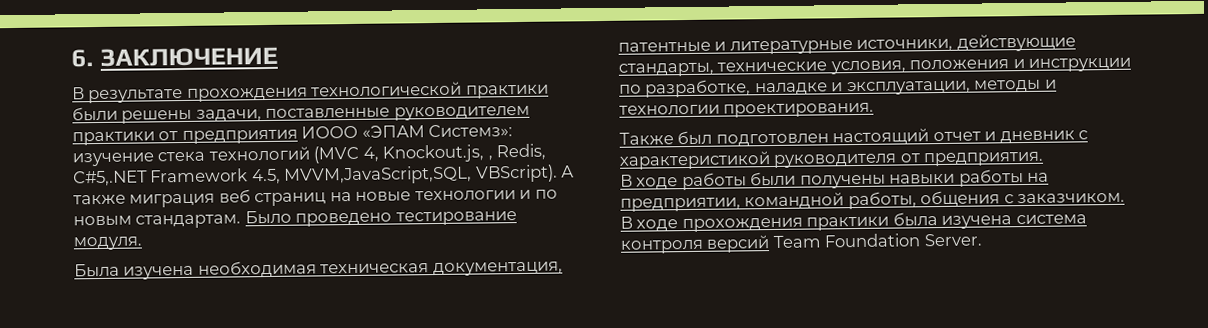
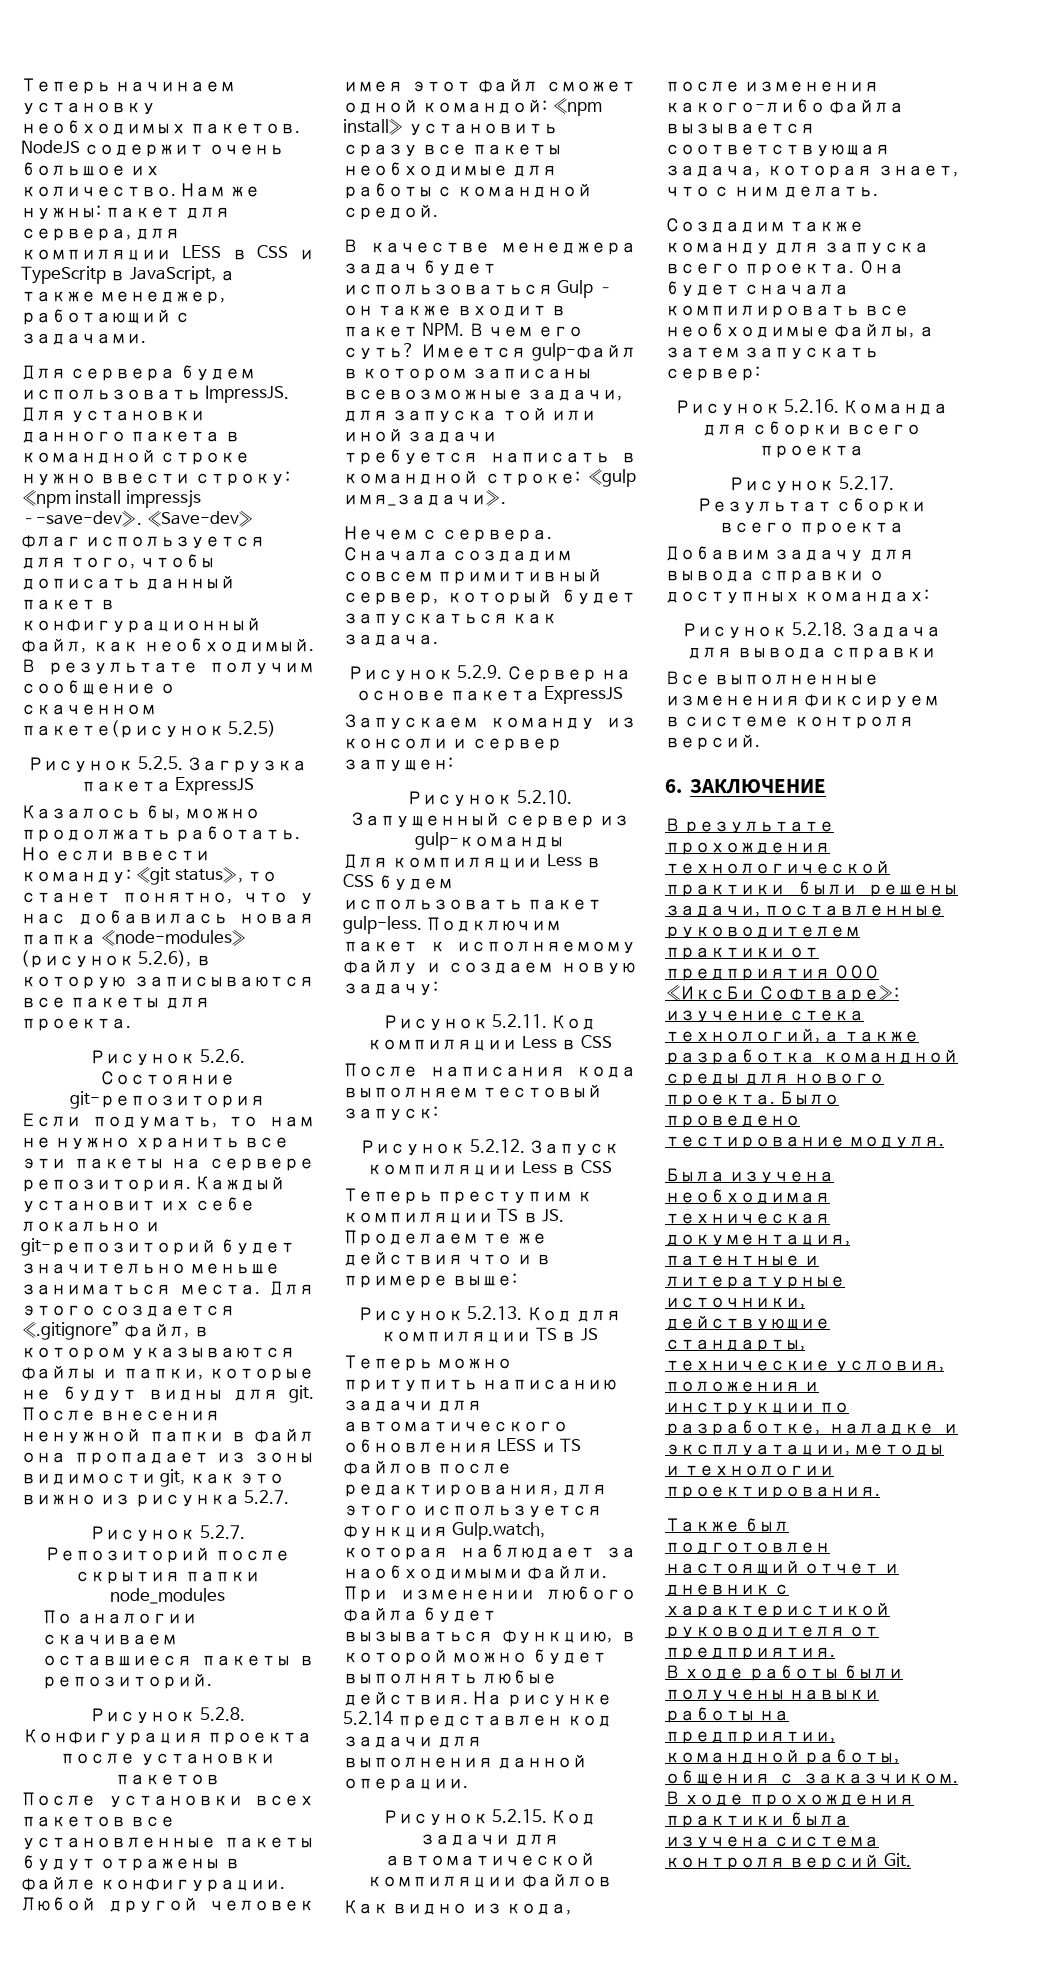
(71, 58) none -> [21,78,236,94] [21,102,156,115] [21,120,301,135] [21,140,284,157] [21,162,161,176] [21,183,260,197] [21,205,230,220] [21,228,181,241] [21,245,314,261] [21,266,236,284] [21,291,226,304] [21,309,191,325] [21,333,146,345] [21,365,255,381] [21,385,290,403] [21,407,206,423] [21,431,240,443] [21,450,251,465] [21,471,290,486] [21,489,201,508] [21,510,255,527] [21,535,266,549] [21,554,215,569] [21,576,236,590] [21,599,116,610] [21,618,261,633] [21,638,314,653] [21,659,314,675] [21,680,176,695] [21,704,156,715] [21,720,277,738] [28,756,307,773] [80,777,255,795] [21,805,260,820] [21,826,301,842] [21,847,210,861] [21,866,278,885] [21,892,314,905] [21,910,314,925] [21,929,248,946] [21,950,211,968] [21,976,314,989] [21,997,210,1009] [21,1018,131,1031] [90,1049,245,1066] [100,1071,235,1085] [70,1091,265,1109] [21,1113,314,1129] [21,1137,290,1150] [21,1158,314,1171] [21,1176,286,1192] [21,1197,255,1213] [21,1221,161,1232] [21,1238,296,1256] [21,1263,281,1274] [21,1281,315,1296] [21,1305,236,1317] [21,1321,209,1340] [21,1347,296,1360] [21,1366,314,1381] [21,1385,314,1403] [21,1407,221,1421] [21,1429,314,1444] [21,1452,314,1465] [21,1469,285,1487] [21,1490,290,1507] [90,1525,245,1542] [45,1547,290,1563] [75,1571,260,1584] [110,1588,225,1604] [42,1610,197,1624] [42,1634,178,1645] [42,1655,314,1666] [42,1674,213,1689] [90,1707,245,1724] [22,1729,313,1745] [60,1753,275,1766] [115,1774,220,1785] [21,1792,314,1808] [21,1816,176,1827] [21,1837,314,1850] [21,1855,240,1871] [21,1877,286,1892] [21,1897,314,1913] [343,79,636,93] [343,97,602,116] [343,118,559,136] [343,144,562,157] [343,162,558,177] [343,183,592,199] [343,205,438,220] [343,239,636,255] [343,260,498,276] [343,280,613,298] [343,305,567,317] [343,322,583,337] [343,343,636,361] [343,368,592,381] [343,389,623,401] [343,408,597,423] [343,429,498,443] [343,449,636,465] [343,468,636,487] [343,489,506,506] [343,526,552,542] [343,547,573,562] [343,569,603,584] [343,589,636,605] [343,613,558,626] [343,634,438,646] [347,665,632,682] [355,686,624,704] [343,714,636,730] [343,738,562,751] [343,757,453,772] [407,790,572,807] [350,812,629,828] [415,832,564,850] [343,854,602,869] [343,874,454,891] [343,899,603,910] [343,916,562,934] [343,941,636,954] [343,960,636,975] [343,981,438,996] [382,1014,597,1031] [367,1035,612,1051] [343,1063,636,1078] [343,1085,603,1098] [343,1106,438,1121] [360,1139,619,1156] [367,1160,612,1176] [343,1188,592,1204] [343,1208,565,1224] [343,1230,547,1246] [343,1252,552,1266] [343,1273,518,1288] [357,1306,622,1323] [381,1327,598,1343] [343,1355,513,1371] [343,1379,618,1392] [343,1400,483,1412] [343,1421,568,1432] [343,1438,582,1453] [343,1461,513,1475] [343,1484,608,1497] [343,1505,603,1518] [343,1522,546,1540] [343,1544,636,1560] [343,1565,608,1580] [343,1586,636,1602] [343,1607,498,1623] [343,1630,636,1644] [343,1649,607,1665] [343,1670,558,1684] [343,1691,612,1707] [343,1711,612,1728] [343,1736,483,1748] [343,1755,588,1769] [343,1778,468,1791] [382,1809,597,1826] [419,1834,560,1846] [384,1853,595,1866] [367,1874,612,1888] [343,1900,572,1915] [665,81,880,92] [665,99,905,114] [665,123,815,134] [665,144,890,157] [665,165,958,178] [665,186,879,198] [665,218,865,233] [665,242,929,255] [665,260,904,276] [665,281,850,297] [665,305,910,318] [665,323,934,338] [665,347,880,360] [665,366,760,381] [674,399,949,416] [702,421,921,437] [759,445,864,458] [729,476,894,493] [696,498,927,514] [719,522,904,535] [665,546,914,562] [665,570,884,583] [665,589,930,604] [682,622,941,639] [687,647,936,660] [665,671,880,685] [665,694,940,708] [665,716,914,729] [665,735,760,750] Теперь начинаем установку необходимых пакетов. NodeJS содержит очень большое их количество. Нам же нужны: пакет для сервера, для компиляции LESS в CSS и TypeScritp в JavaScript, а также менеджер, работающий с задачами. // Для сервера будем использовать ImpressJS. Для установки данного пакета в командной строке нужно ввести строку: «npm install impressjs –-save-dev». «Save-dev» флаг используется для того, чтобы дописать данный пакет в конфигурационный файл, как необходимый. В результате получим сообщение о скаченном пакете(рисунок 5.2.5) // Рисунок 5.2.5. Загрузка пакета ExpressJS // Казалось бы, можно продолжать работать. Но если ввести команду: «git status», то станет понятно, что у нас добавилась новая папка «node-modules» (рисунок 5.2.6), в которую записываются все пакеты для проекта. // Рисунок 5.2.6. Состояние git-репозитория // Если подумать, то нам не нужно хранить все эти пакеты на сервере репозитория. Каждый установит их себе локально и git-репозиторий будет значительно меньше заниматься места. Для этого создается «.gitignore” файл, в котором указываются файлы и папки, которые не будут видны для git. После внесения ненужной папки в файл она пропадает из зоны видимости git, как это вижно из рисунка 5.2.7. // Рисунок 5.2.7. Репозиторий после скрытия папки node_modules // По аналогии скачиваем оставшиеся пакеты в репозиторий. // Рисунок 5.2.8. Конфигурация проекта после установки пакетов // После установки всех пакетов все установленные пакеты будут отражены в файле конфигурации. Любой другой человек имея этот файл сможет одной командой: «npm install» установить сразу все пакеты необходимые для работы с командной средой. // В качестве менеджера задач будет использоваться Gulp – он также входит в пакет NPM. В чем его суть? Имеется gulp-файл в котором записаны всевозможные задачи, для запуска той или иной задачи требуется написать в командной строке: «gulp имя_задачи». // Нечем с сервера. Сначала создадим совсем примитивный сервер, который будет запускаться как задача. // Рисунок 5.2.9. Сервер на основе пакета ExpressJS // Запускаем команду из консоли и сервер запущен: // Рисунок 5.2.10. Запущенный сервер из gulp-команды // Для компиляции Less в CSS будем использовать пакет gulp-less. Подключим пакет к исполняемому файлу и создаем новую задачу: // Рисунок 5.2.11. Код компиляции Less в CSS // После написания кода выполняем тестовый запуск: // Рисунок 5.2.12. Запуск компиляции Less в CSS // Теперь преступим к компиляции TS в JS. Проделаем те же действия что и в примере выше: // Рисунок 5.2.13. Код для компиляции TS в JS // Теперь можно притупить написанию задачи для автоматического обновления LESS и TS файлов после редактирования, для этого используется функция Gulp.watch, которая наблюдает за наобходимыми файли. При изменении любого файла будет вызываться функцию, в которой можно будет выполнять любые действия. На рисунке 5.2.14 представлен код задачи для выполнения данной операции. // Рисунок 5.2.15. Код задачи для автоматической компиляции файлов // Как видно из кода, после изменения какого-либо файла вызывается соответствующая задача, которая знает, что с ним делать. // Создадим также команду для запуска всего проекта. Она будет сначала компилировать все необходимые файлы, а затем запускать сервер: // Рисунок 5.2.16. Команда для сборки всего проекта // Рисунок 5.2.17. Результат сборки всего проекта // Добавим задачу для вывода справки о доступных командах: // Рисунок 5.2.18. Задача для вывода справки // Все выполненные изменения фиксируем в системе контроля версий. //
[301,124,514,139] [72,143,547,167] [73,164,576,187] [73,189,558,208] [73,214,242,229] ИООО «ЭПАМ Системз»: изучение стека технологий (MVC 4, Knockout.js, , Redis, C#5,.NET Framework 4.5, MVVM,JavaScript,SQL, VBScript). А также миграция веб страниц на новые технологии и по новым стандартам. -> [834,965,880,979] [665,984,900,1002] [665,1010,865,1023] [665,1029,919,1043] [665,1049,958,1065] [665,1073,884,1086] [665,1094,775,1107] ООО «ИксБи Софтваре»: изучение стека технологий, а также разработка командной среды для нового проекта.
[772,233,982,249] Team Foundation Server. -> [883,1853,911,1867] Git.

